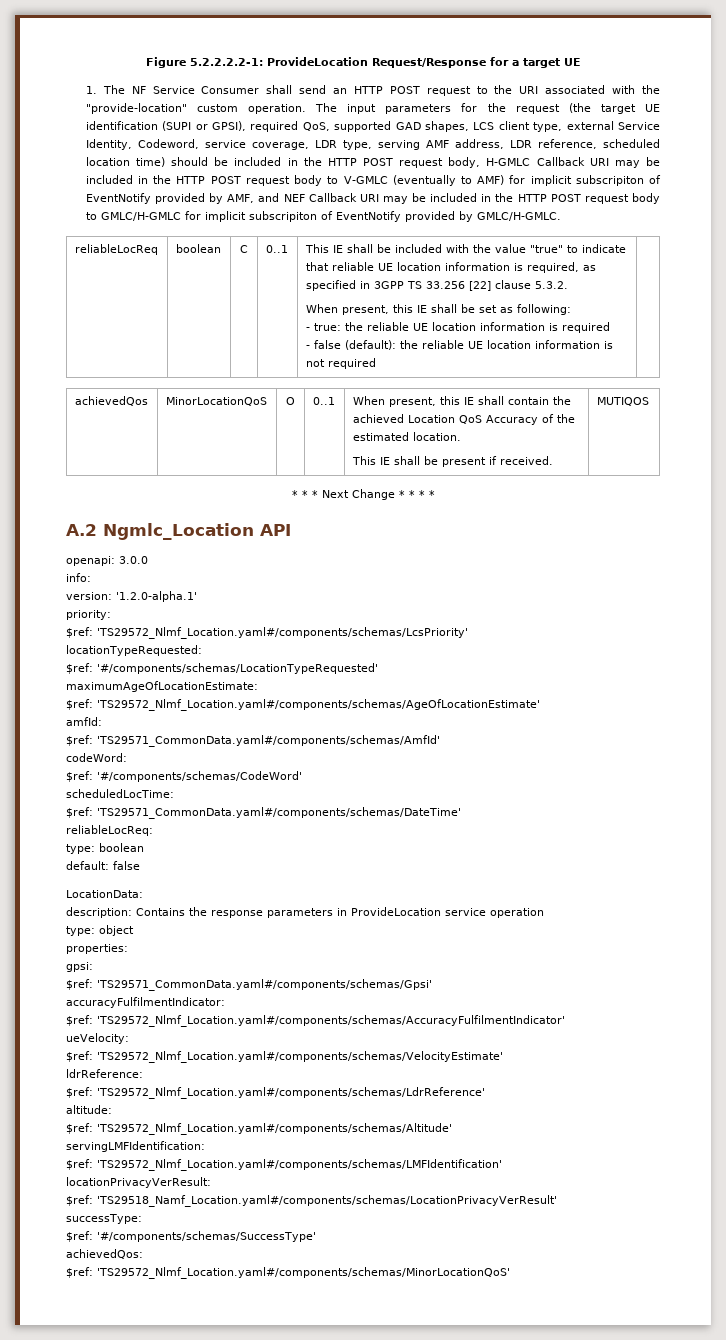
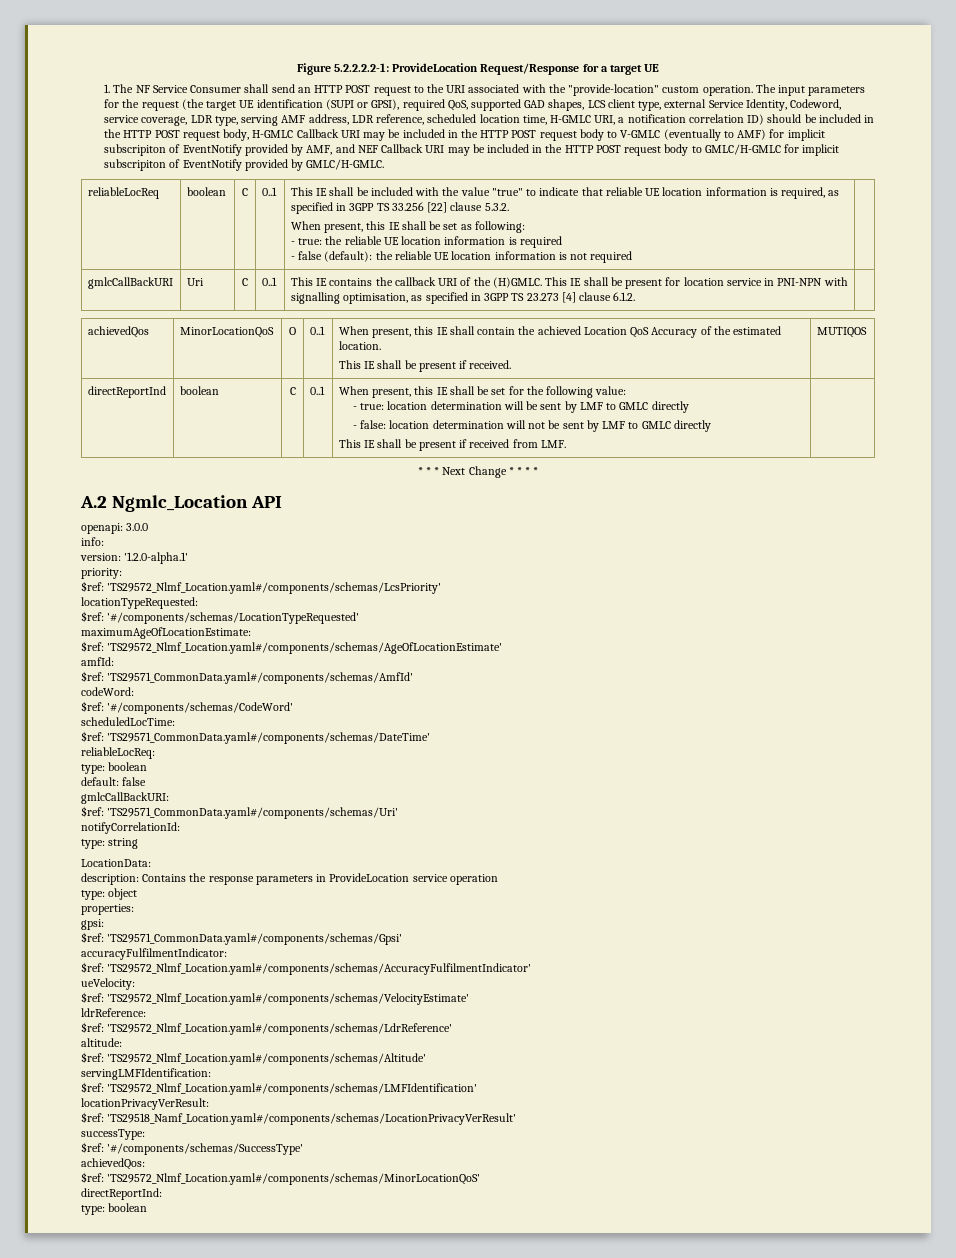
[135,157,165,167] time) -> [522,114,765,125] time, H-GMLC URI, a notification correlation ID)
(376, 363) none -> [87,277,173,289] [186,278,204,286] [242,278,248,286] [261,277,277,286] [290,277,848,289] [290,292,636,304] // gmlcCallBackURI | Uri | C | 0..1 | This IE contains the callback URI of the (H)GMLC. This IE shall be present for location service in PNI-NPN with signalling optimisation, as specified in 3GPP TS 23.273 [4] clause 6.1.2. |
(649, 401) none -> [87,386,166,398] [179,386,219,395] [289,387,296,395] [309,386,325,395] [338,386,627,398] [352,401,689,413] [352,420,711,432] [338,439,566,451] // directReportInd | boolean | C | 0..1 | When present, this IE shall be set for the following value: // - true: location determination will be sent by LMF to GMLC directly // - false: location determination will not be sent by LMF to GMLC directly // This IE shall be present if received from LMF. |
(140, 865) none -> [81,792,169,804] [81,806,399,819] [81,822,180,834] [81,838,139,849] // gmlcCallBackURI: // $ref: 'TS29571_CommonData.yaml#/components/schemas/Uri' // notifyCorrelationId: // type: string
(510, 1273) none -> [81,1188,162,1200] [81,1203,148,1215] // directReportInd: // type: boolean

